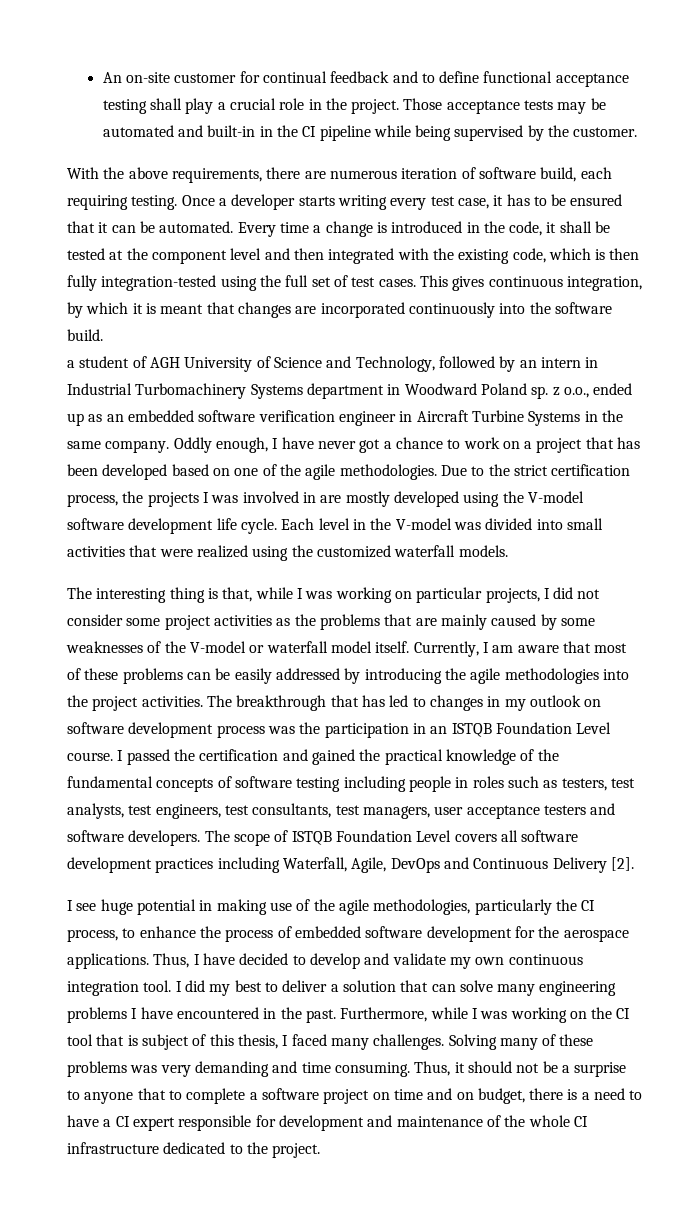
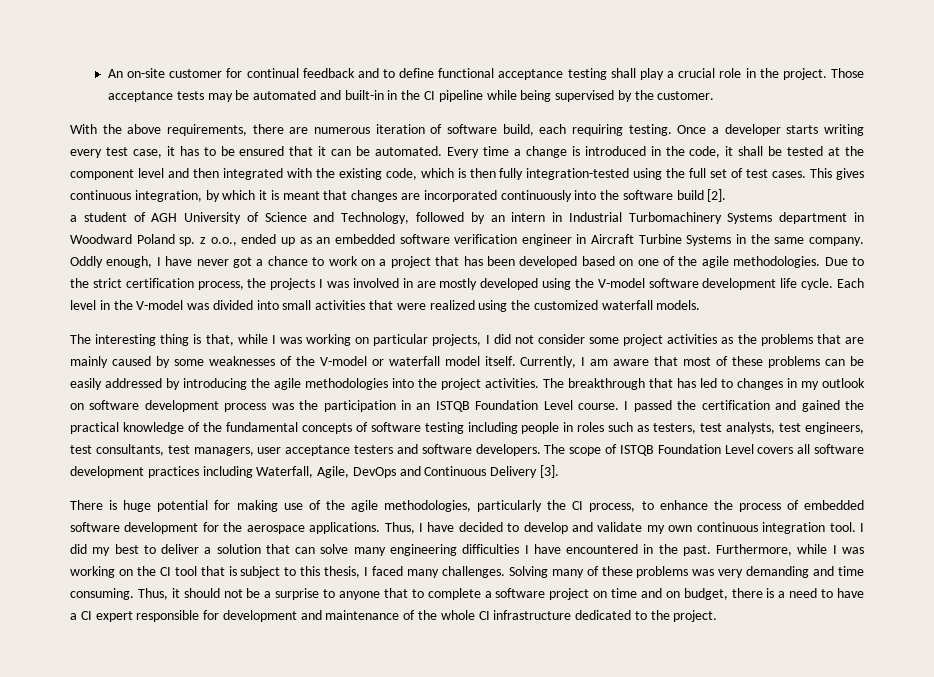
[67,329,103,341] build. -> [676,189,727,202] build [2].
[610,857,634,871] [67,900,97,911] [2]. // I see -> [540,465,560,478] [70,500,118,510] [3]. // There is
[199,900,213,911] in -> [214,500,231,510] for
[67,1007,127,1023] problems -> [462,544,520,554] difficulties
[192,1034,207,1046] of -> [284,567,297,576] to

